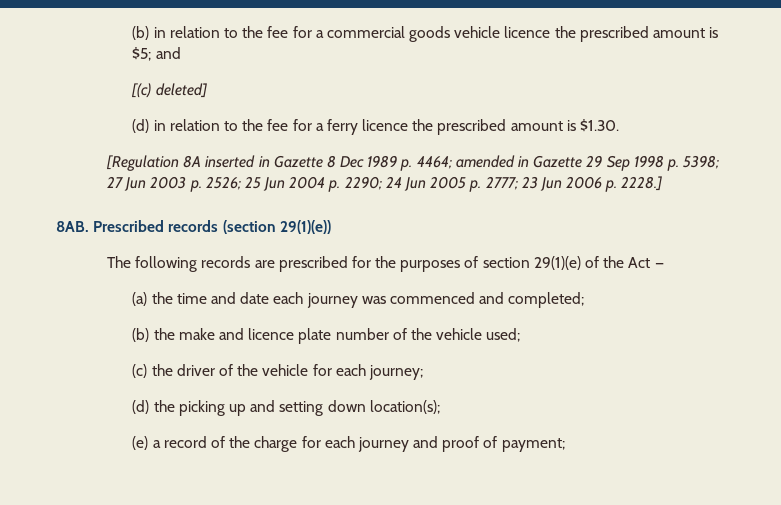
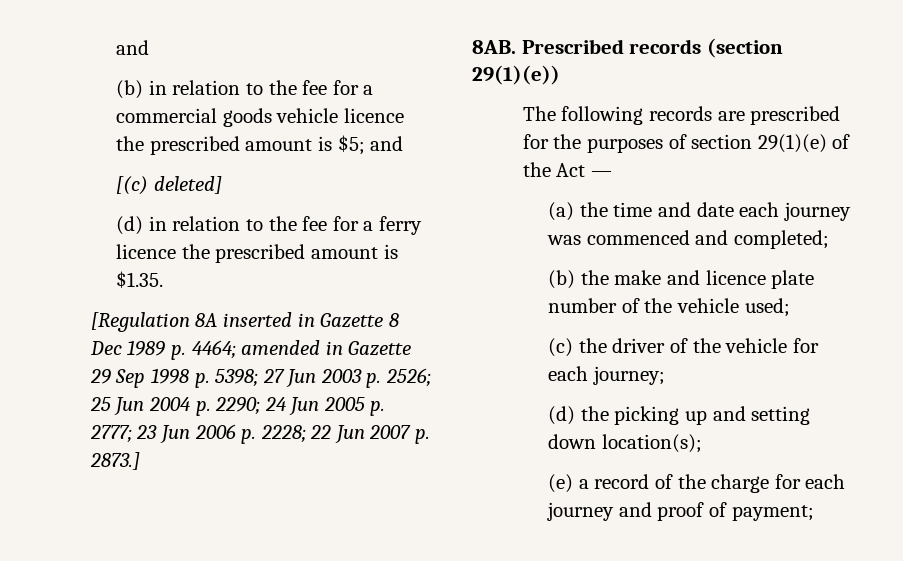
(132, 33) none -> [116,40,150,55] and //
[579,119,619,132] $1.30. -> [116,271,164,288] $1.35.
[621,176,663,191] 2228.] -> [260,425,430,444] [89,452,140,470] 2228; 22 Jun 2007 p. 2873.]

